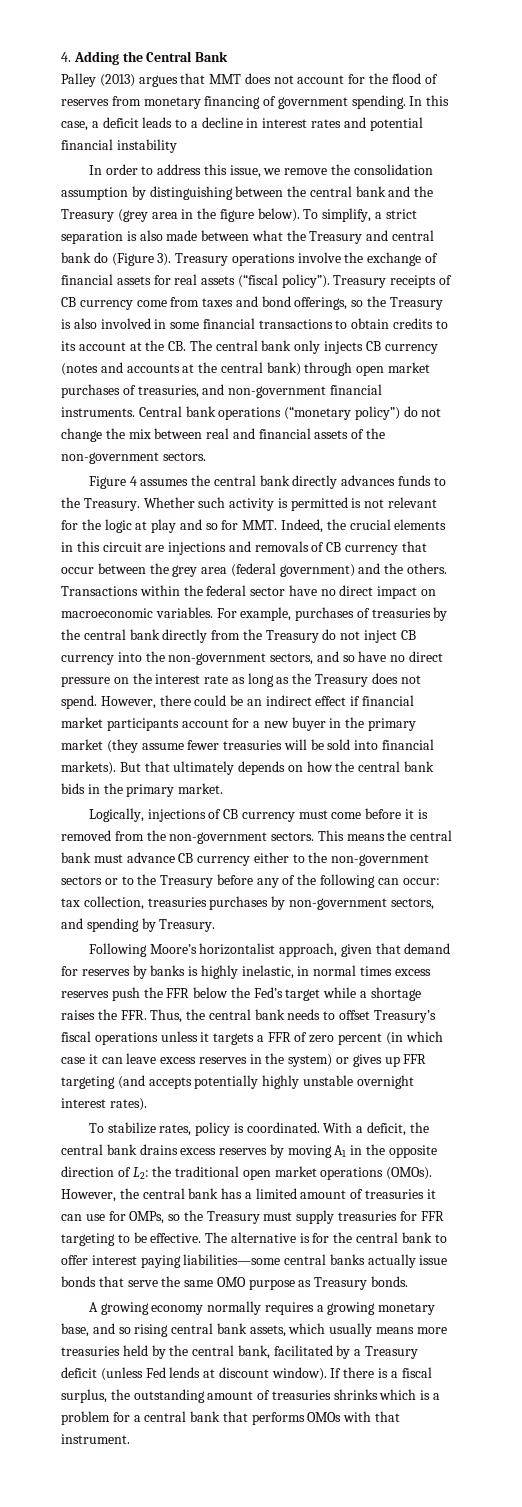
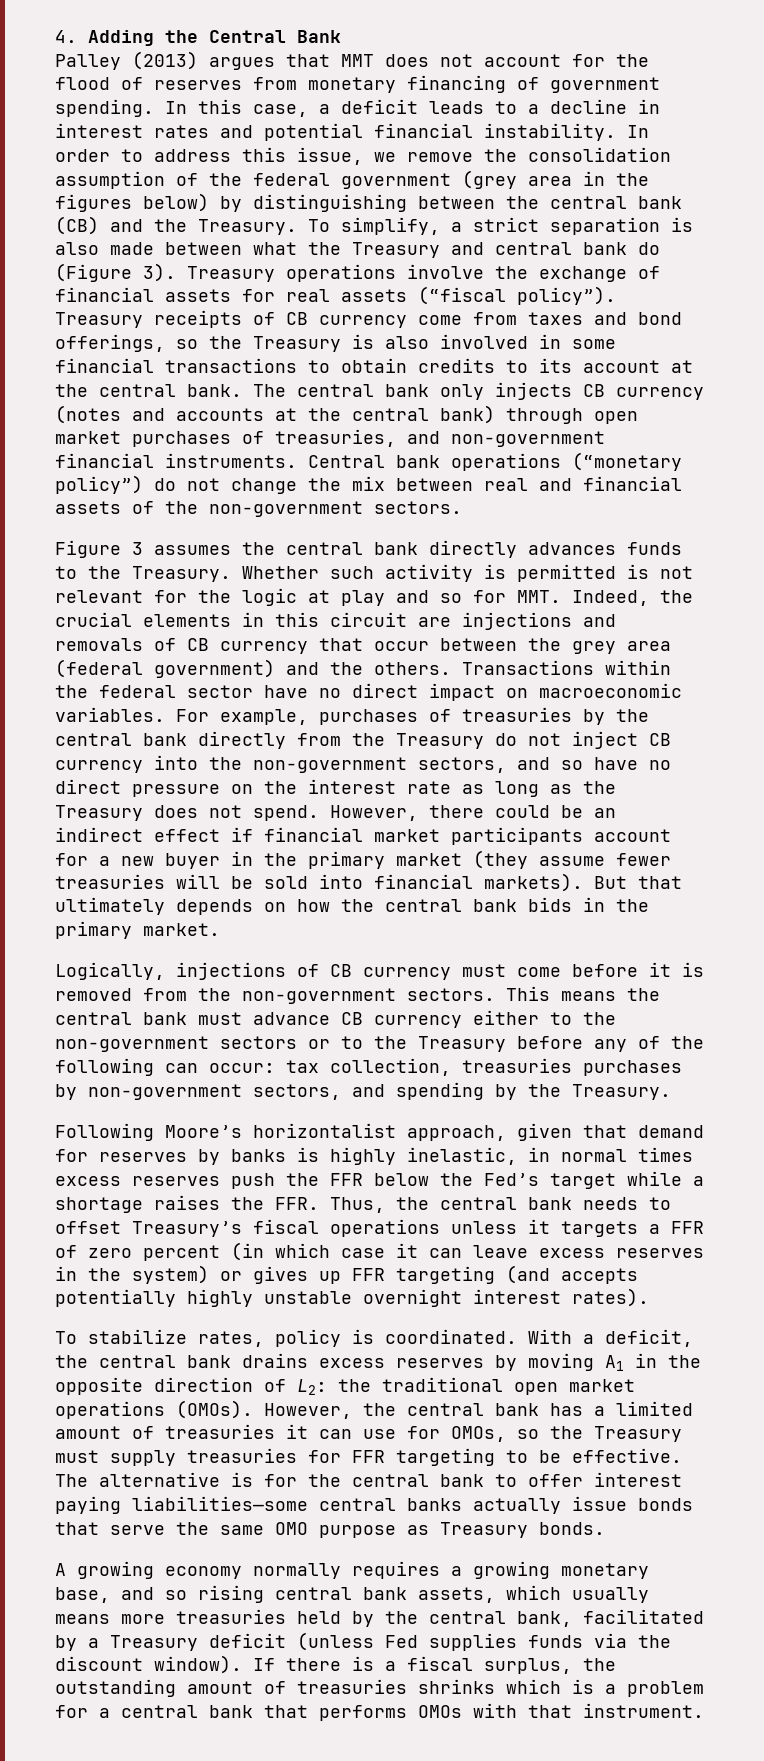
[116,139,177,153] instability // -> [484,123,616,141] instability.
(128, 193) none -> [176,170,649,189] [55,193,209,212] of the federal government (grey area in the figures below)
[388,186,434,197] [61,208,300,222] and the Treasury (grey area in the figure below). -> [55,216,297,235] (CB) and the Treasury.
[168,341,187,351] CB. -> [99,384,242,397] central bank.
[129,476,137,486] 4 -> [132,542,143,555] 3
(156, 925) none -> [528,1084,561,1097] the
[129,1211,165,1224] OMPs, -> [451,1426,506,1442] OMOs,
[169,1367,216,1378] lends at -> [429,1633,671,1651] supplies funds via the

